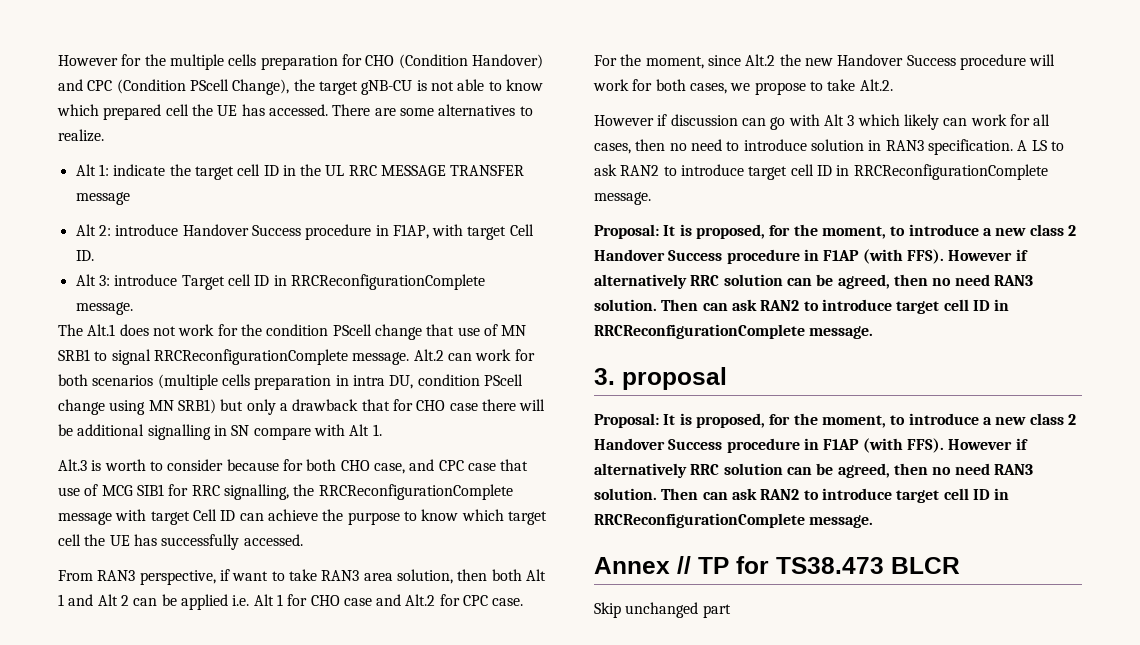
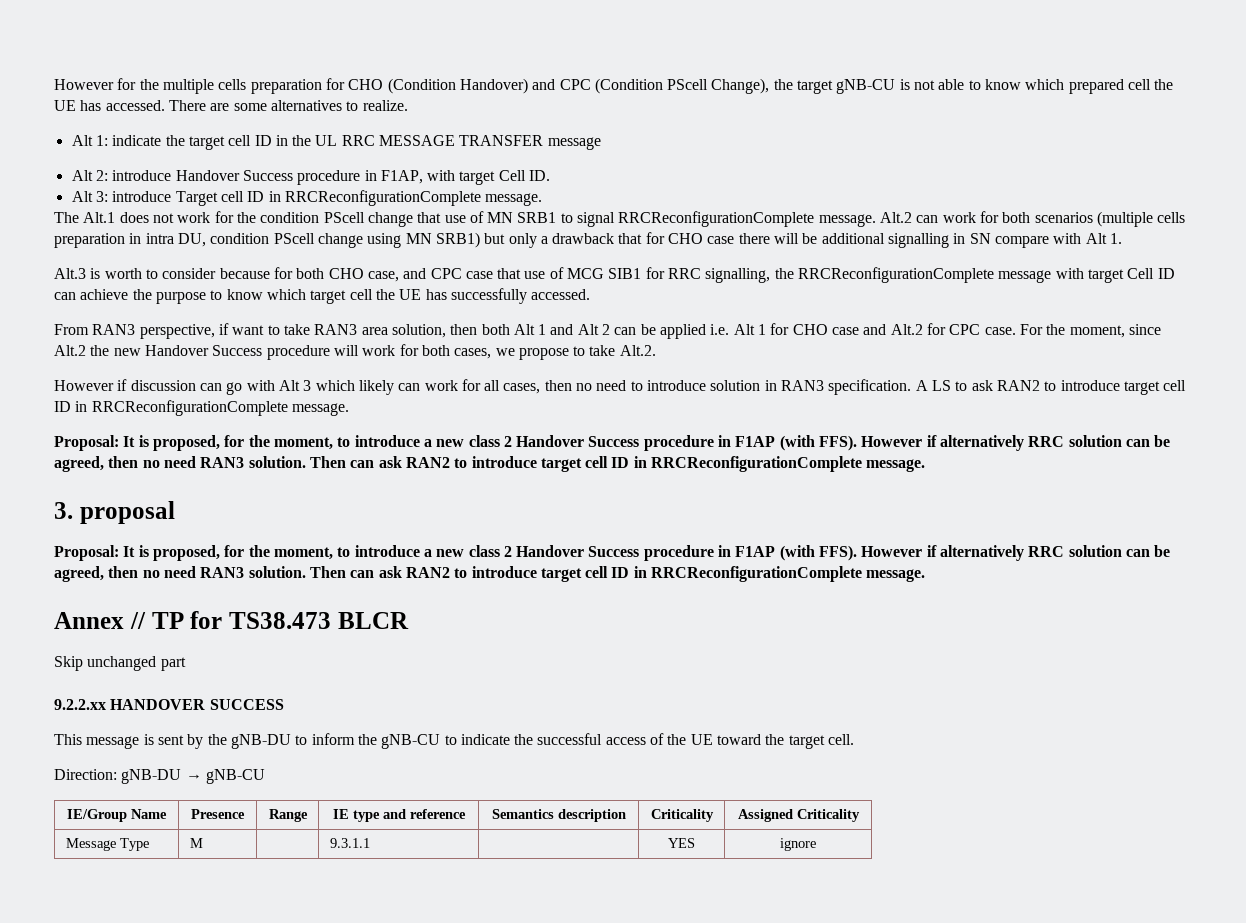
(731, 611) none -> [54,699,284,710] [54,733,855,749] [54,769,265,784] [67,809,167,822] [191,809,245,819] [268,809,308,822] [332,809,466,822] [491,809,626,822] [650,809,714,822] [737,809,860,822] [65,838,149,851] [189,838,203,848] [329,838,370,848] [668,838,695,848] [780,838,816,851] // 9.2.2.xx HANDOVER SUCCESS // This message is sent by the gNB-DU to inform the gNB-CU to indicate the successful access of the UE toward the target cell. // Direction: gNB-DU → gNB-CU // IE/Group Name | Presence | Range | IE type and reference | Semantics description | Criticality | Assigned Criticality // Message Type | M | | 9.3.1.1 | | YES | ignore

